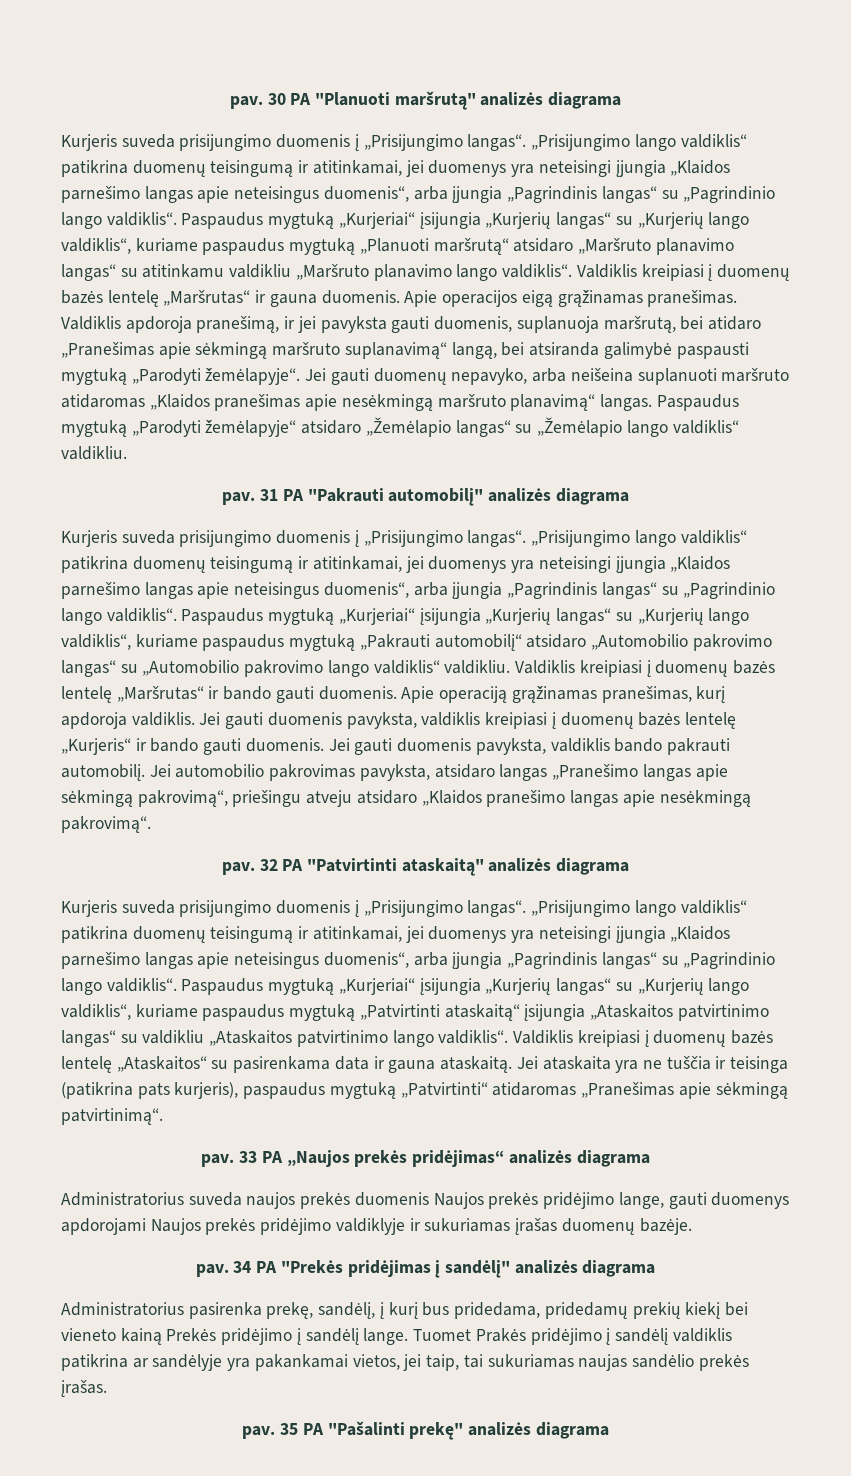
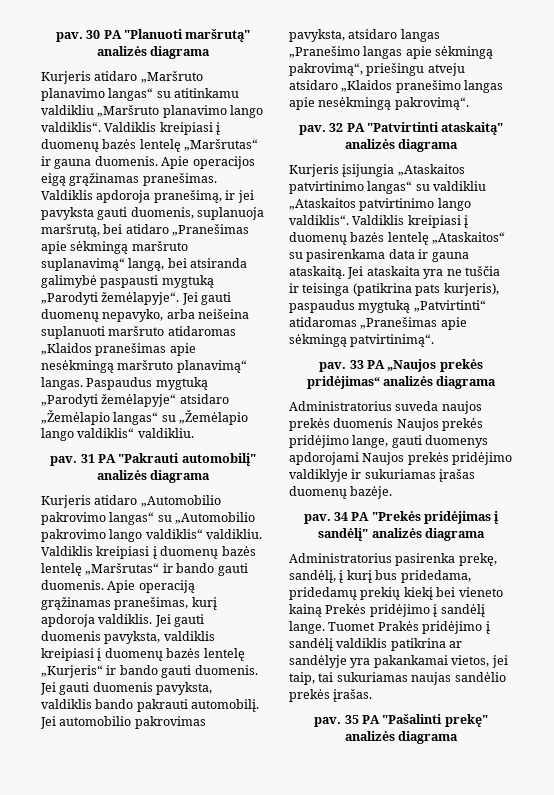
[121,134,747,151] [61,160,731,177] [61,186,776,203] [61,212,750,229] [61,238,574,255] suveda prisijungimo duomenis į „Prisijungimo langas“. „Prisijungimo lango valdiklis“ patikrina duomenų teisingumą ir atitinkamai, jei duomenys yra neteisingi įjungia „Klaidos parnešimo langas apie neteisingus duomenis“, arba įjungia „Pagrindinis langas“ su „Pagrindinio lango valdiklis“. Paspaudus mygtuką „Kurjeriai“ įsijungia „Kurjerių langas“ su „Kurjerių lango valdiklis“, kuriame paspaudus mygtuką „Planuoti maršrutą“ atsidaro -> [94,71,138,81] atidaro
[121,530,747,547] [61,556,731,573] [61,582,776,599] [61,608,750,625] [61,634,587,651] suveda prisijungimo duomenis į „Prisijungimo langas“. „Prisijungimo lango valdiklis“ patikrina duomenų teisingumą ir atitinkamai, jei duomenys yra neteisingi įjungia „Klaidos parnešimo langas apie neteisingus duomenis“, arba įjungia „Pagrindinis langas“ su „Pagrindinio lango valdiklis“. Paspaudus mygtuką „Kurjeriai“ įsijungia „Kurjerių langas“ su „Kurjerių lango valdiklis“, kuriame paspaudus mygtuką „Pakrauti automobilį“ atsidaro -> [94,495,138,505] atidaro
[121,900,747,917] [61,926,731,943] [61,952,776,969] [61,978,750,995] [61,1004,520,1021] suveda prisijungimo duomenis į „Prisijungimo langas“. „Prisijungimo lango valdiklis“ patikrina duomenų teisingumą ir atitinkamai, jei duomenys yra neteisingi įjungia „Klaidos parnešimo langas apie neteisingus duomenis“, arba įjungia „Pagrindinis langas“ su „Pagrindinio lango valdiklis“. Paspaudus mygtuką „Kurjeriai“ įsijungia „Kurjerių langas“ su „Kurjerių lango valdiklis“, kuriame paspaudus mygtuką „Patvirtinti ataskaitą“ -> (339, 170) none

